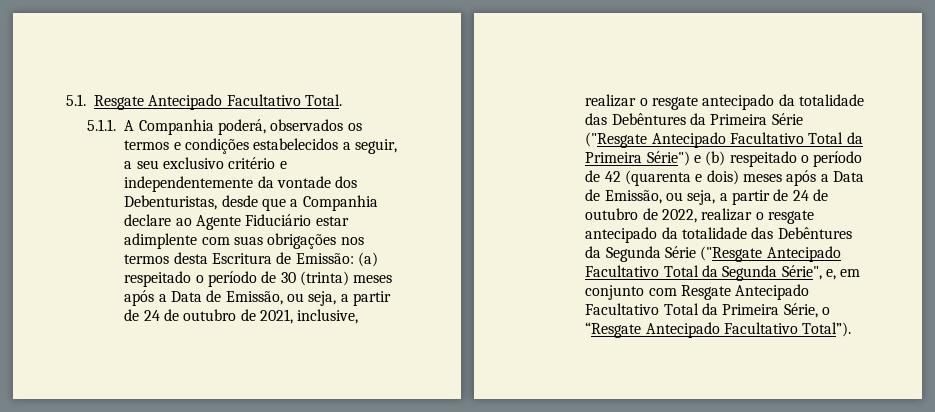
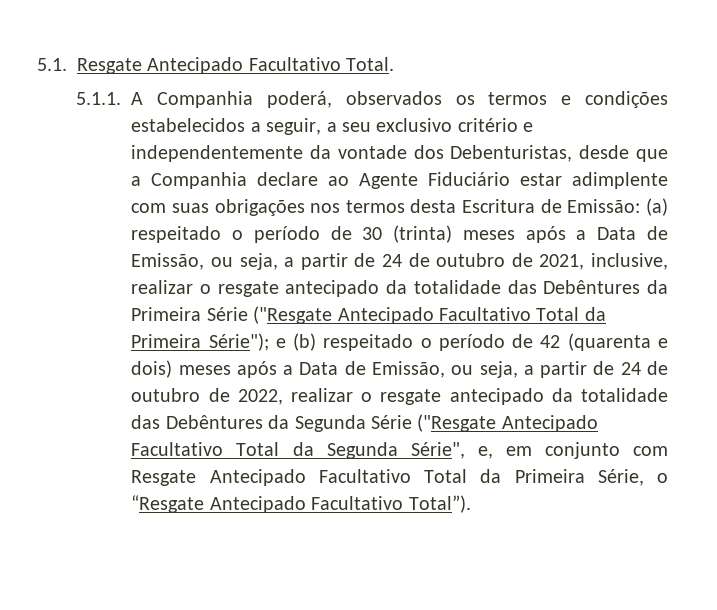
[646,151,690,166] Série") -> [208,333,269,351] Série");

